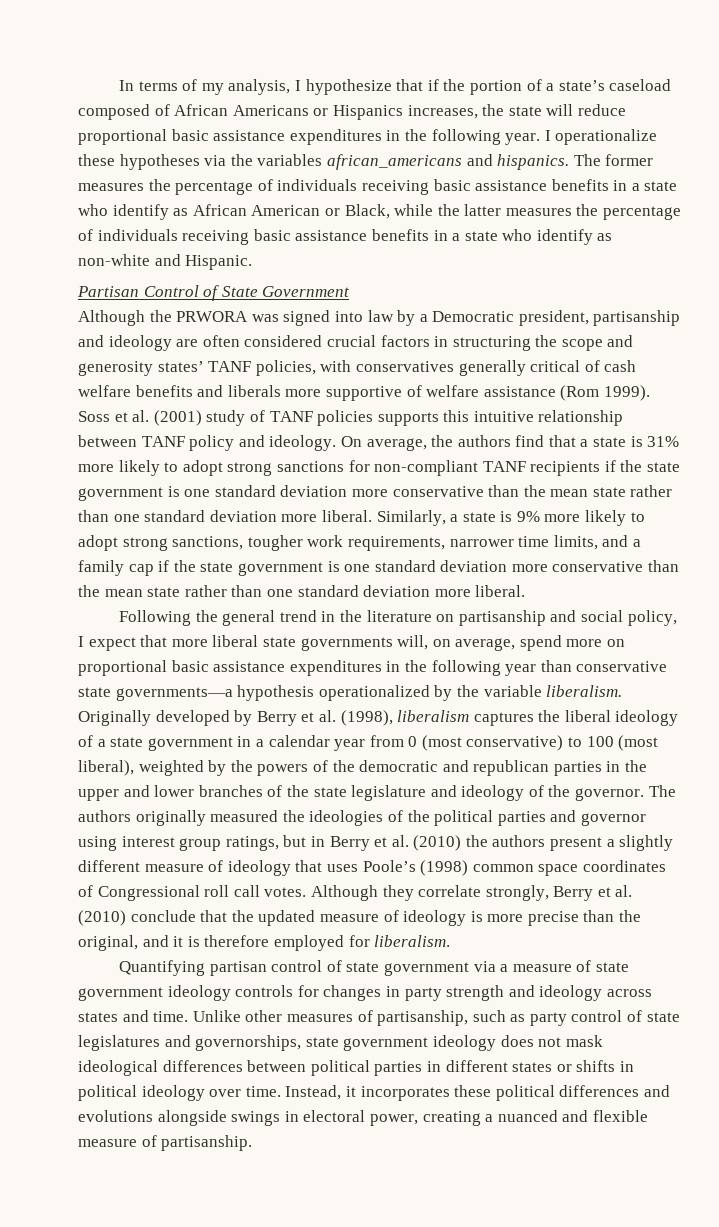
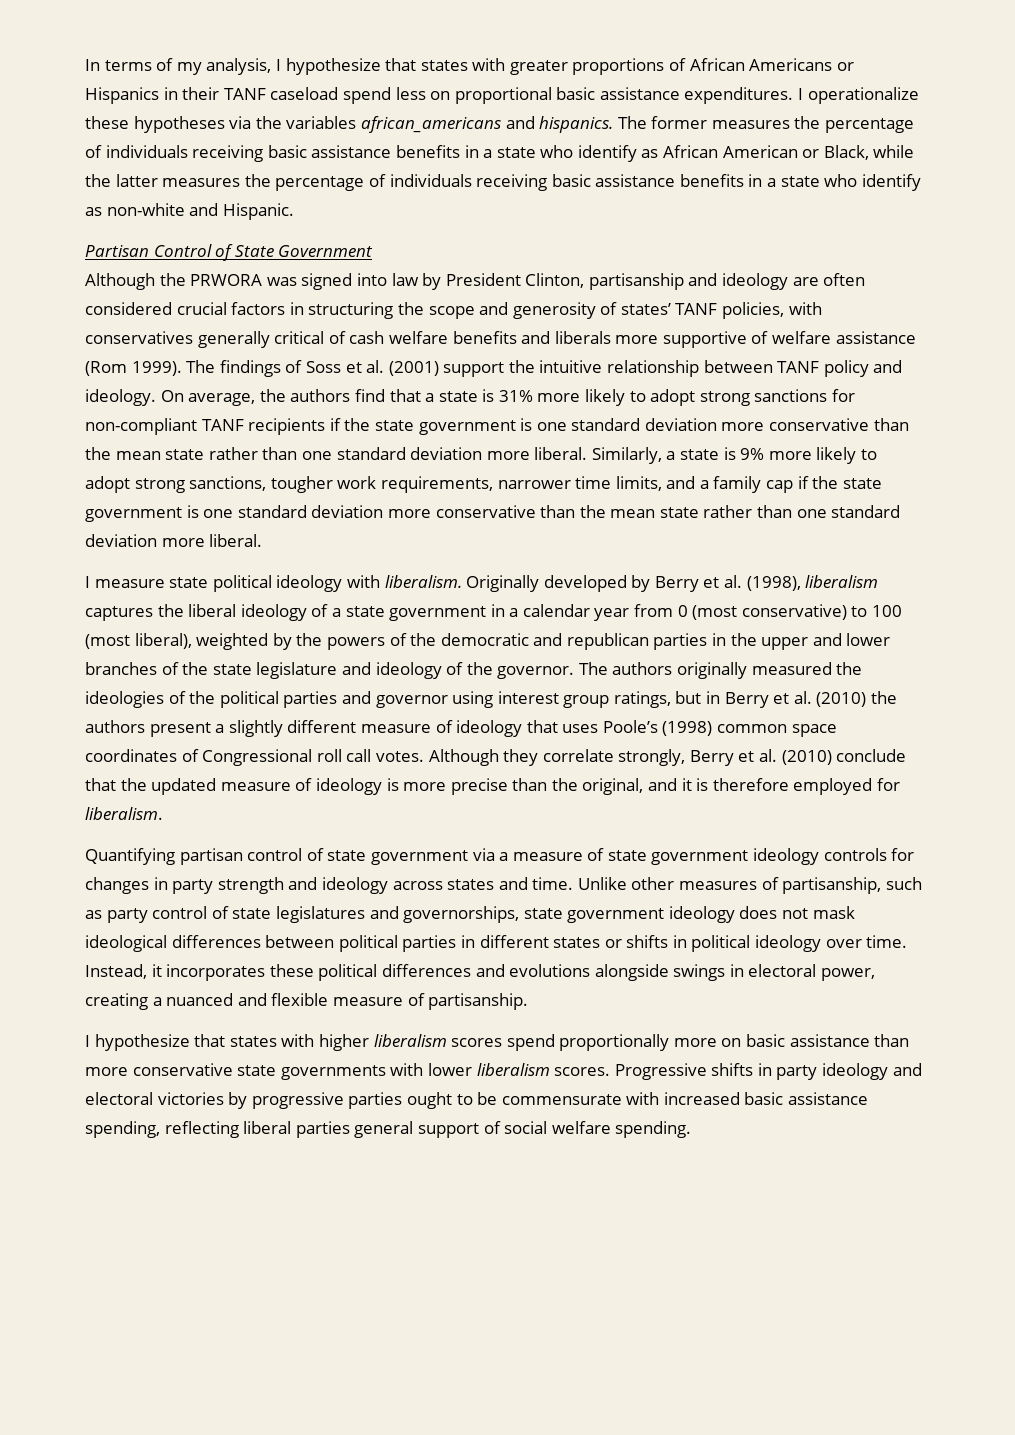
[427,79,672,95] [78,104,150,120] if the portion of a state’s caseload composed -> [420,58,665,75] states with greater proportions
[407,104,626,119] [78,129,541,145] increases, the state will reduce proportional basic assistance expenditures in the following year. -> [163,87,794,104] in their TANF caseload spend less on proportional basic assistance expenditures.
[419,310,589,326] a Democratic president, -> [445,273,585,288] President Clinton,
(153, 368) none -> [600,302,618,315] of
(650, 393) none -> [186,360,303,377] The findings of
[206,410,470,426] study of TANF policies supports this -> [443,360,535,377] support the
[119,610,677,626] [78,635,626,651] [78,660,668,676] [78,685,542,701] Following the general trend in the literature on partisanship and social policy, I expect that more liberal state governments will, on average, spend more on proportional basic assistance expenditures in the following year than conservative state governments—a hypothesis operationalized by the variable -> [85,575,380,592] I measure state political ideology with
(253, 1143) none -> [85,1034,910,1051] [85,1063,922,1080] [85,1092,869,1109] [85,1121,692,1138] // I hypothesize that states with higher liberalism scores spend proportionally more on basic assistance than more conservative state governments with lower liberalism scores. Progressive shifts in party ideology and electoral victories by progressive parties ought to be commensurate with increased basic assistance spending, reflecting liberal parties general support of social welfare spending.

